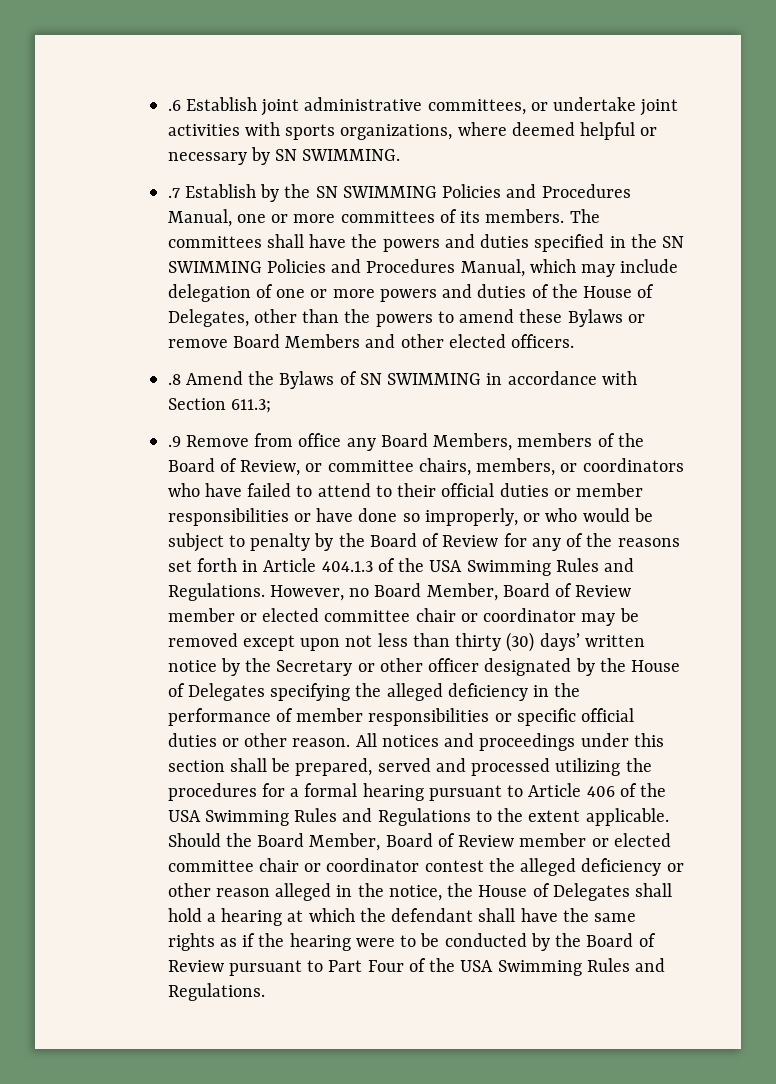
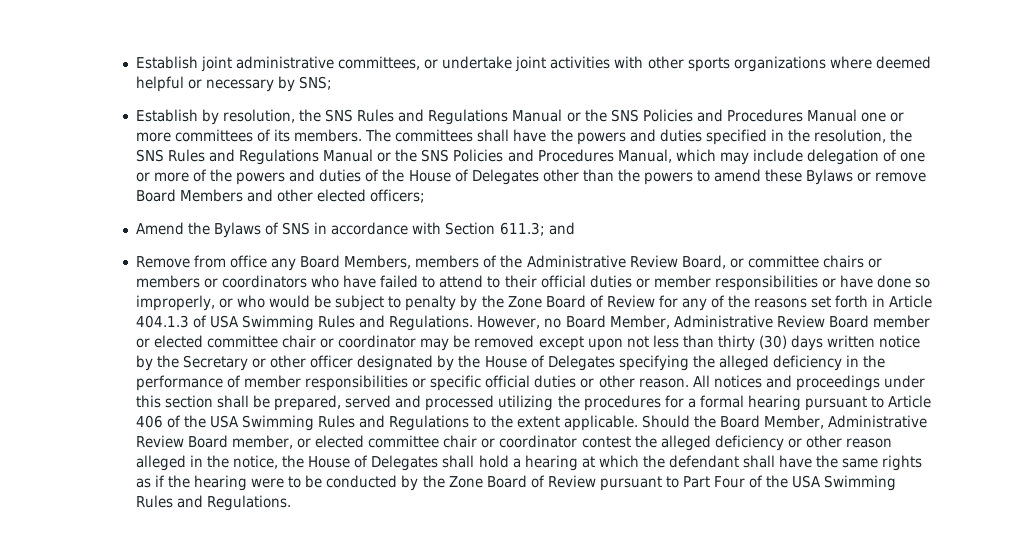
[167,100,181,111] .6 -> (136, 62) none
[285,124,453,140] sports organizations, -> [647,56,826,72] other sports organizations
[275,149,401,161] [167,184,631,202] [167,209,232,227] SN SWIMMING. // .7 Establish by the SN SWIMMING Policies and Procedures Manual, -> [299,76,333,90] [136,109,857,125] SNS; // Establish by resolution, the SNS Rules and Regulations Manual or the SNS Policies and Procedures Manual
[662,236,685,248] [167,261,262,273] SN SWIMMING -> [813,129,912,143] [136,149,450,165] resolution, the SNS Rules and Regulations Manual or the SNS
(375, 293) none -> [193,169,233,182] of the
[167,309,249,327] Delegates, -> [471,169,539,185] Delegates
[511,334,575,348] [167,374,181,385] officers. // .8 -> [370,189,426,203] officers; //
[359,373,482,385] SN SWIMMING -> [282,222,311,235] SNS
[167,436,181,447] // .9 -> [548,222,575,235] and //
[167,458,556,476] Board of Review, or committee chairs, members, -> [526,255,882,269] [136,275,201,288] Administrative Review Board, or committee chairs or members
(365, 540) none -> [507,296,542,308] Zone
[398,558,425,572] the -> (208, 321) none
[502,583,632,597] Board of Review -> [673,315,869,328] Administrative Review Board
[539,633,580,651] days’ -> [790,335,823,351] days
[385,833,587,847] Board of Review member -> [827,415,927,428] [136,435,294,449] Administrative Review Board member,
(582, 940) none -> [448,476,483,488] Zone

